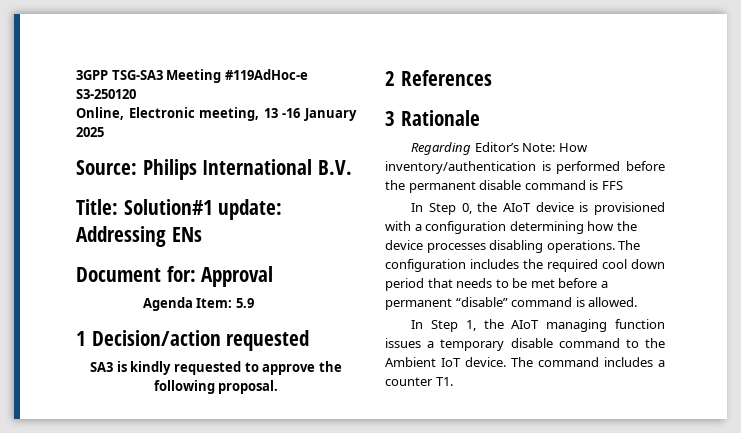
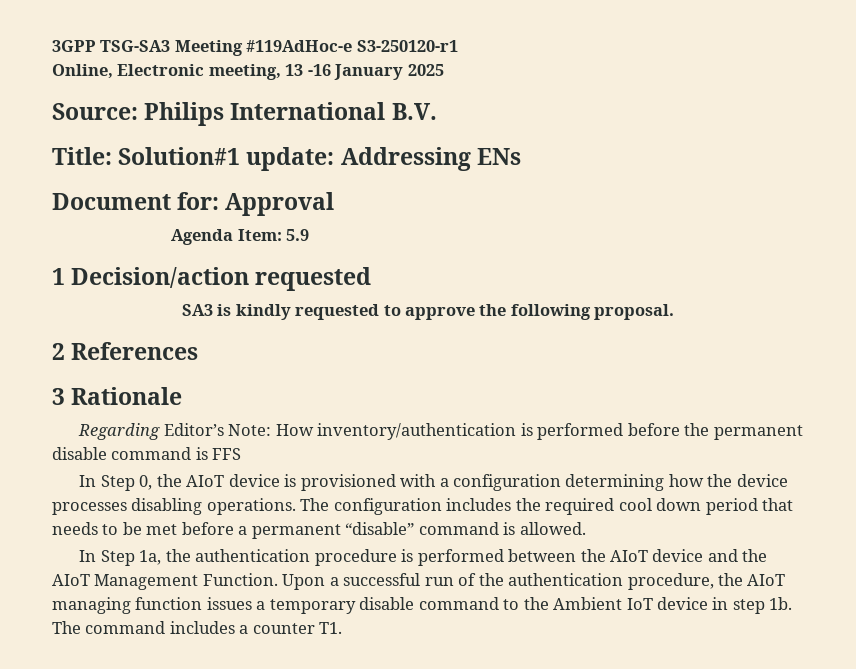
[76,89,136,99] S3-250120 -> [356,40,458,52] S3-250120-r1
[465,320,476,331] 1, -> [139,549,768,566] [52,573,714,590] 1a, the authentication procedure is performed between the AIoT device and the AIoT Management Function. Upon a successful run of the authentication procedure,
[465,357,506,367] device. -> [657,597,793,614] device in step 1b.

